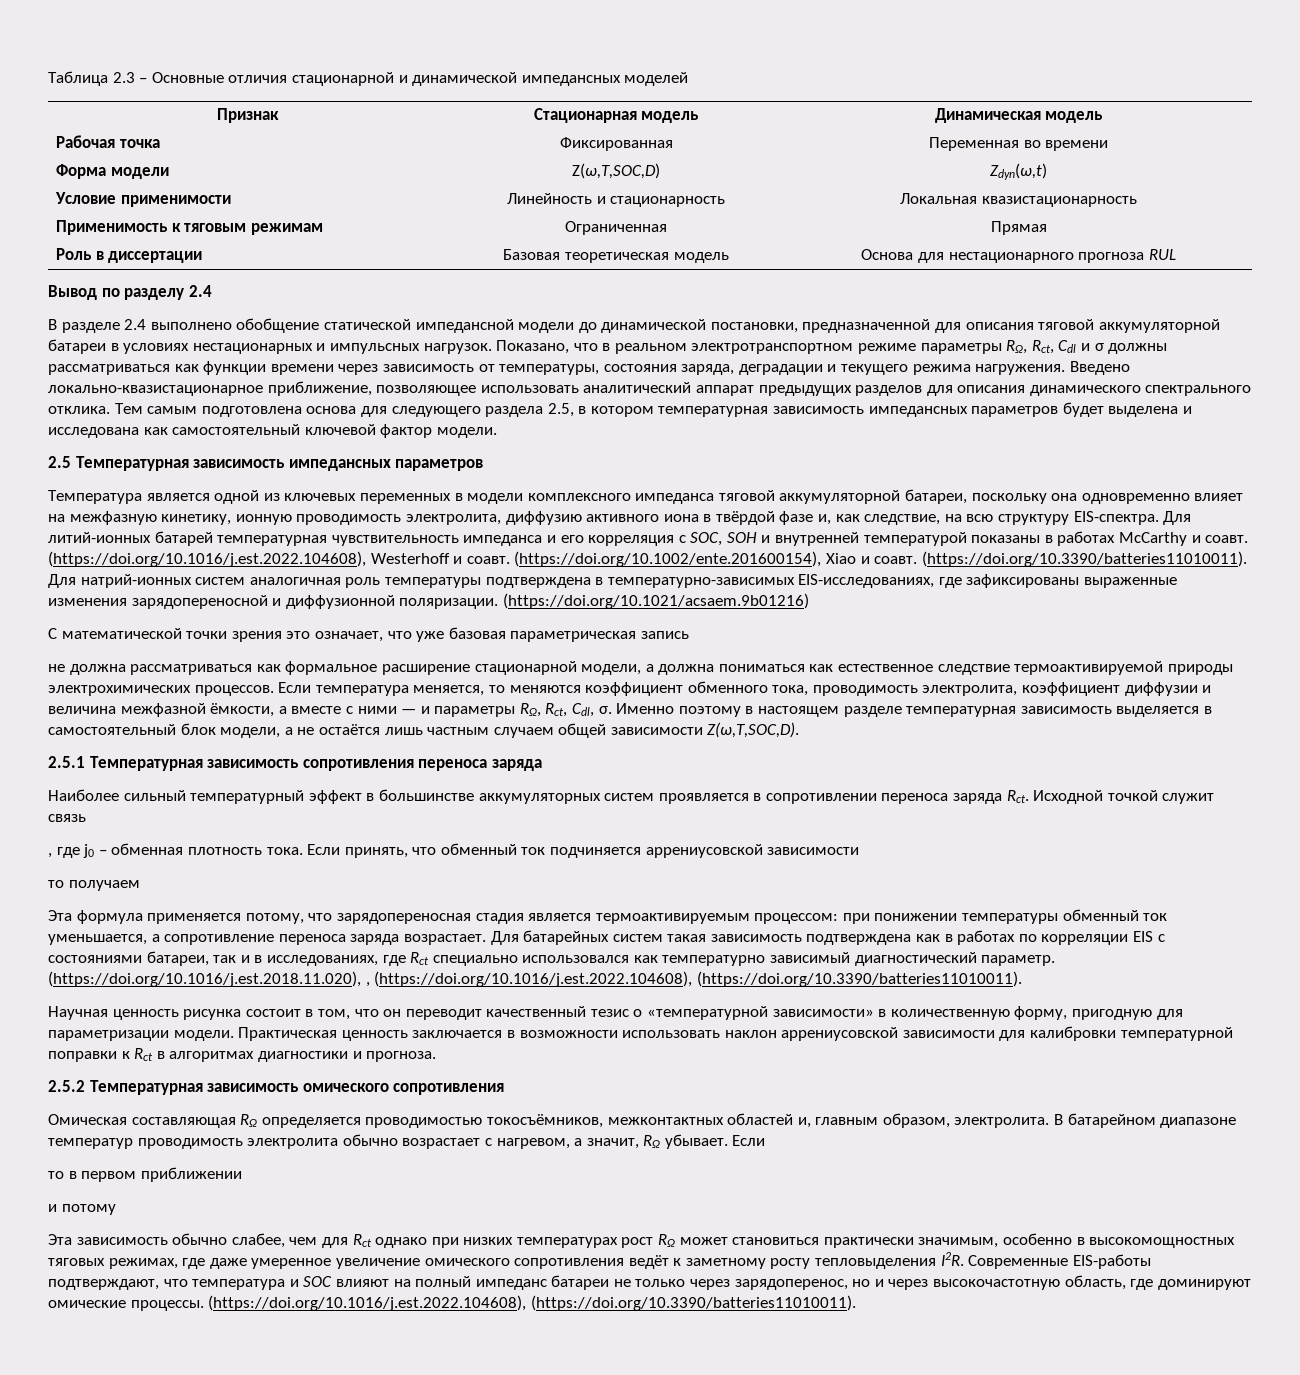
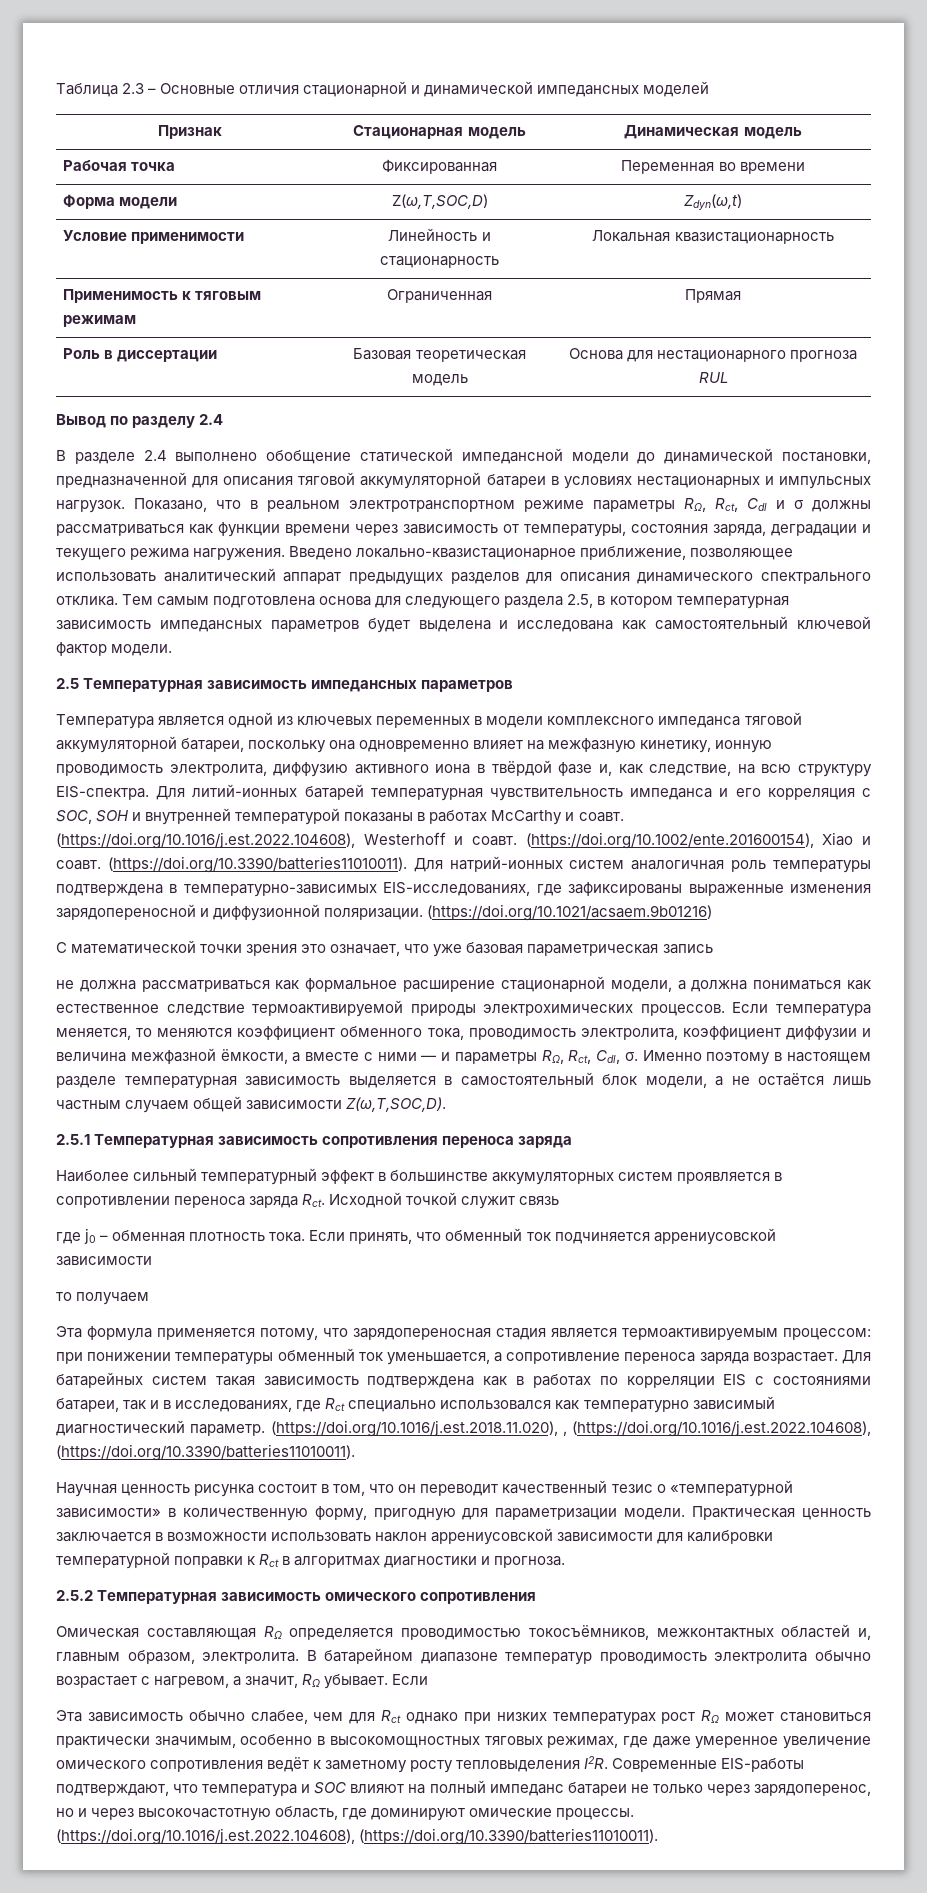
[48,853,52,858] , -> (560, 1200) none
[48,1167,242,1182] [48,1204,116,1215] // то в первом приближении // и потому -> (429, 1679) none

